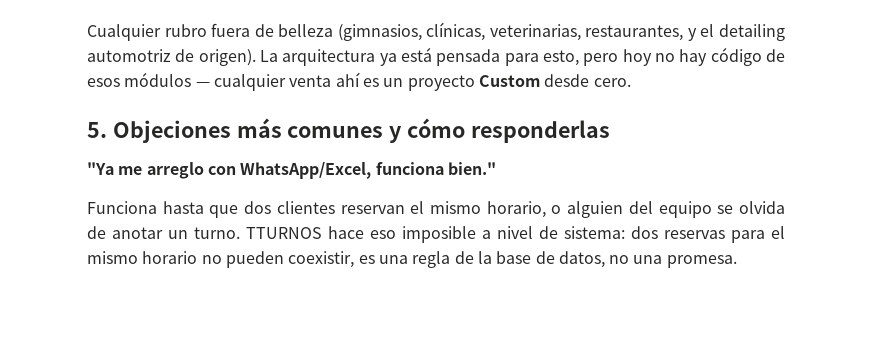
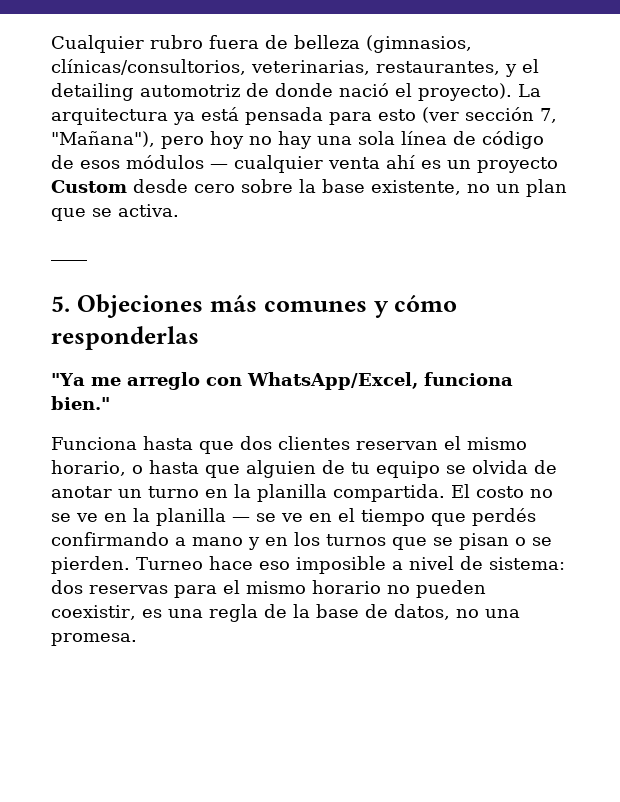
[426,22,486,41] clínicas, -> [51,59,246,75] clínicas/consultorios,
[198,49,256,66] origen). -> [275,83,512,101] donde nació el proyecto).
[543,49,708,66] esto, pero hoy no hay -> [378,107,557,123] [51,131,476,149] esto (ver sección 7, "Mañana"), pero hoy no hay una sola línea de
[593,78,631,87] cero. -> [194,179,567,197] [51,204,179,221] [51,257,87,261] cero sobre la base existente, no un plan que se activa. // ____
[567,201,653,218] alguien del -> [149,460,370,478] hasta que alguien de tu
[194,227,322,239] turno. TTURNOS -> [148,484,553,502] [51,508,536,526] [51,532,552,550] [51,556,203,574] turno en la planilla compartida. El costo no se ve en la planilla — se ve en el tiempo que perdés confirmando a mano y en los turnos que se pisan o se pierden. Turneo

